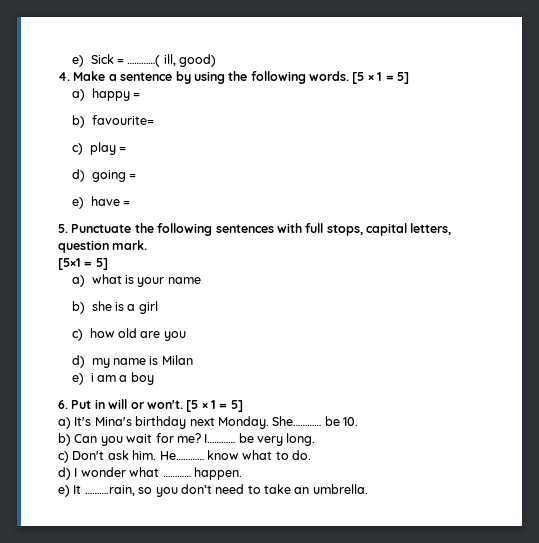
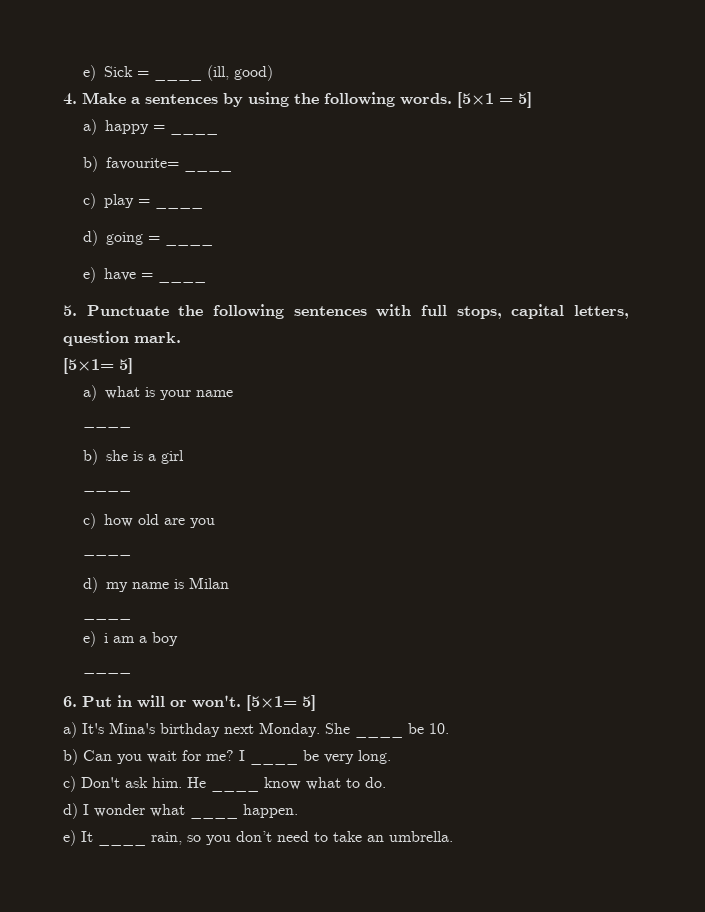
[127,54,176,67] …………( ill, -> [154,65,230,81] ____ (ill,
[120,72,173,81] sentence -> [145,94,218,104] sentences
[352,72,383,84] [5 × 1 -> [457,92,494,108] [5×1
(141, 95) none -> [170,131,219,135] ____
(154, 120) none -> [184,168,233,172] ____
(127, 149) none -> [155,205,204,209] ____
(137, 176) none -> [165,242,214,246] ____
(131, 203) none -> [158,279,207,283] ____
[58,258,93,270] [5×1 = -> [63,358,114,374] [5×1=
(201, 280) none -> [83,424,132,428] // ____
(158, 307) none -> [83,488,132,492] // ____
(186, 336) none -> [83,552,132,556] // ____
(193, 360) none -> [83,616,132,620] // ____
(154, 378) none -> [83,670,132,674] // ____
[186,400,228,412] [5 × 1 = -> [246,695,297,711] [5×1=
[272,416,322,426] She………… -> [325,723,350,734] [355,734,403,738] She ____
[204,434,236,443] I………… -> [239,750,245,761] [250,761,298,765] I ____
[159,451,204,460] He………… -> [187,777,206,788] [211,788,259,792] He ____
[162,475,191,477] ………… -> [190,815,238,819] ____
[84,485,135,496] ……….rain, -> [98,832,182,846] ____ rain,

